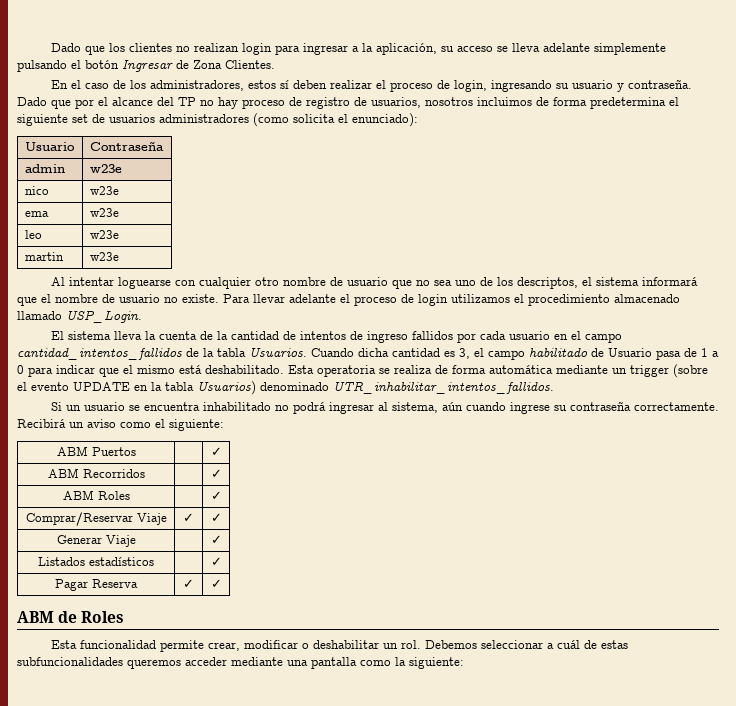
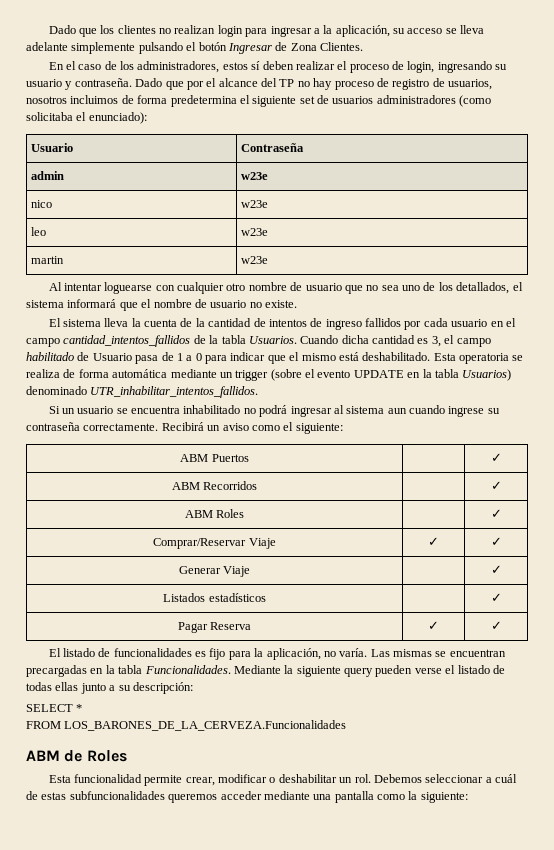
[293,114,335,123] solicita -> [26,112,73,121] solicitaba
[24,211,49,217] [89,208,119,217] // ema | w23e -> (269, 204) none
[516,277,578,289] descriptos, -> [456,282,510,294] detallados,
[223,294,680,306] [17,310,142,323] Para llevar adelante el proceso de login utilizamos el procedimiento almacenado llamado USP_Login. -> (297, 304) none
[391,402,463,413] sistema, aún -> [346,406,407,414] sistema aun
(222, 583) none -> [48,648,506,660] [26,665,505,677] [26,682,193,694] [26,704,83,712] [26,720,347,731] // El listado de funcionalidades es fijo para la aplicación, no varía. Las mismas se encuentran precargadas en la tabla Funcionalidades. Mediante la siguiente query pueden verse el listado de todas ellas junto a su descripción: // SELECT * // FROM LOS_BARONES_DE_LA_CERVEZA.Funcionalidades

